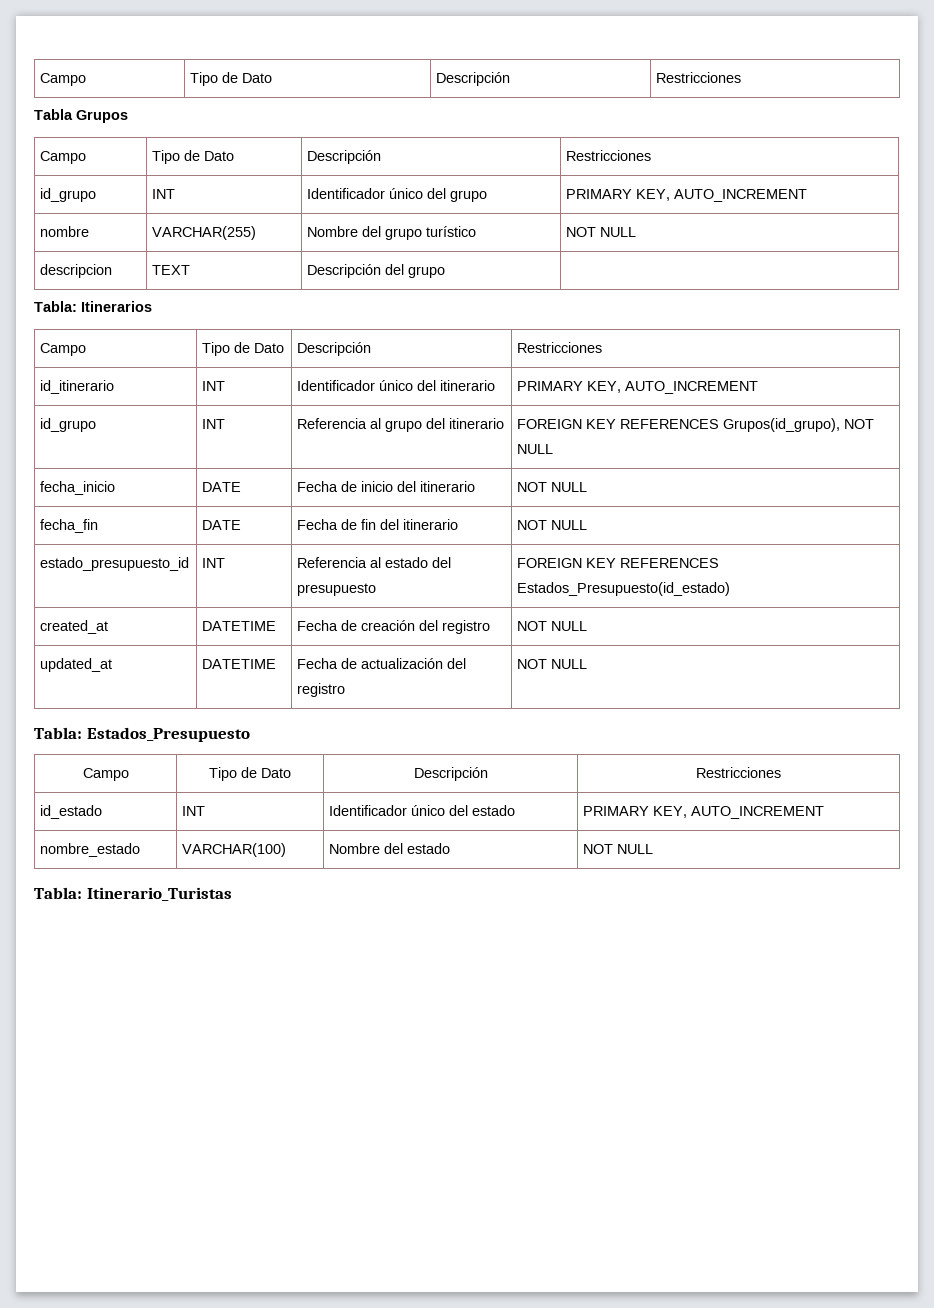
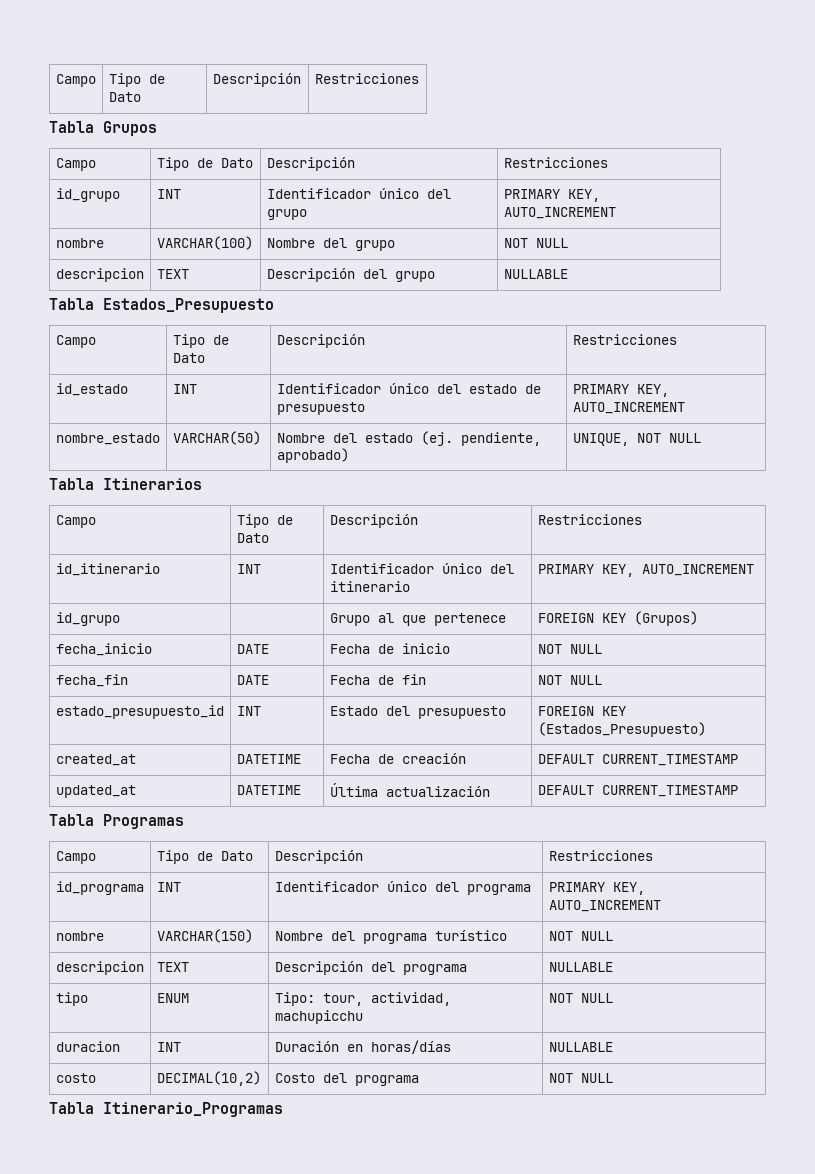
[152,226,257,240] VARCHAR(255) -> [156,236,253,250] VARCHAR(100)
[426,226,477,237] turístico -> (395, 245) none
[34,301,77,312] // Tabla: -> [503,269,568,279] [49,298,274,313] [55,335,96,348] [172,334,229,348] [172,353,205,363] [276,334,365,348] [572,334,677,345] [55,383,128,396] [172,384,197,394] [276,383,541,394] [276,402,365,415] [572,384,669,397] [572,402,685,414] [55,433,160,445] [172,431,261,445] [276,431,541,446] [276,448,349,463] [572,433,701,446] [49,478,94,490] NULLABLE // Tabla Estados_Presupuesto // Campo | Tipo de Dato | Descripción | Restricciones // id_estado | INT | Identificador único del estado de presupuesto | PRIMARY KEY, AUTO_INCREMENT // nombre_estado | VARCHAR(50) | Nombre del estado (ej. pendiente, aprobado) | UNIQUE, NOT NULL // Tabla
[202,419,226,429] [297,418,505,432] [517,418,875,432] [517,444,554,454] INT | Referencia al grupo del itinerario | FOREIGN KEY REFERENCES Grupos(id_grupo), NOT NULL -> [329,613,506,626] [537,611,698,626] | Grupo al que pertenece | FOREIGN KEY (Grupos)
[397,481,476,492] del itinerario -> (450, 648) none
[380,519,459,530] del itinerario -> (426, 679) none
[297,557,429,568] Referencia al estado -> [329,706,378,716] Estado
[620,558,720,568] [517,582,731,596] REFERENCES Estados_Presupuesto(id_estado) -> [537,722,706,737] (Estados_Presupuesto)
[419,620,491,634] [517,621,588,631] del registro | NOT NULL -> [537,754,738,766] | DEFAULT CURRENT_TIMESTAMP
[297,658,358,669] Fecha de -> [329,783,378,797] Última
[447,658,467,669] [297,683,346,697] [517,659,588,669] [34,727,250,742] [82,768,129,781] [208,767,291,781] [413,767,488,781] [696,767,781,778] [40,805,103,819] [182,806,206,816] [329,805,516,816] [583,806,825,819] [40,843,141,857] [182,843,287,857] [329,843,451,854] [583,844,654,854] [34,887,232,901] del registro | NOT NULL // Tabla: Estados_Presupuesto // Campo | Tipo de Dato | Descripción | Restricciones // id_estado | INT | Identificador único del estado | PRIMARY KEY, AUTO_INCREMENT // nombre_estado | VARCHAR(100) | Nombre del estado | NOT NULL // Tabla: Itinerario_Turistas -> [537,785,738,797] [49,814,184,829] [55,851,96,864] [156,850,253,864] [274,850,363,864] [548,850,653,861] [55,881,144,895] [156,882,181,892] [274,881,531,895] [548,882,645,895] [548,900,661,912] [55,931,104,941] [156,929,253,943] [274,930,507,944] [548,931,613,941] [55,961,144,975] [156,962,189,972] [274,961,467,975] [548,962,613,972] [55,992,88,1006] [156,993,189,1003] [274,992,451,1006] [274,1010,363,1024] [548,993,613,1003] [55,1041,120,1052] [156,1042,181,1052] [274,1040,451,1054] [548,1042,613,1052] [55,1073,96,1083] [156,1071,261,1086] [274,1073,419,1086] [548,1073,613,1083] [49,1102,283,1117] | DEFAULT CURRENT_TIMESTAMP // Tabla Programas // Campo | Tipo de Dato | Descripción | Restricciones // id_programa | INT | Identificador único del programa | PRIMARY KEY, AUTO_INCREMENT // nombre | VARCHAR(150) | Nombre del programa turístico | NOT NULL // descripcion | TEXT | Descripción del programa | NULLABLE // tipo | ENUM | Tipo: tour, actividad, machupicchu | NOT NULL // duracion | INT | Duración en horas/días | NULLABLE // costo | DECIMAL(10,2) | Costo del programa | NOT NULL // Tabla Itinerario_Programas

